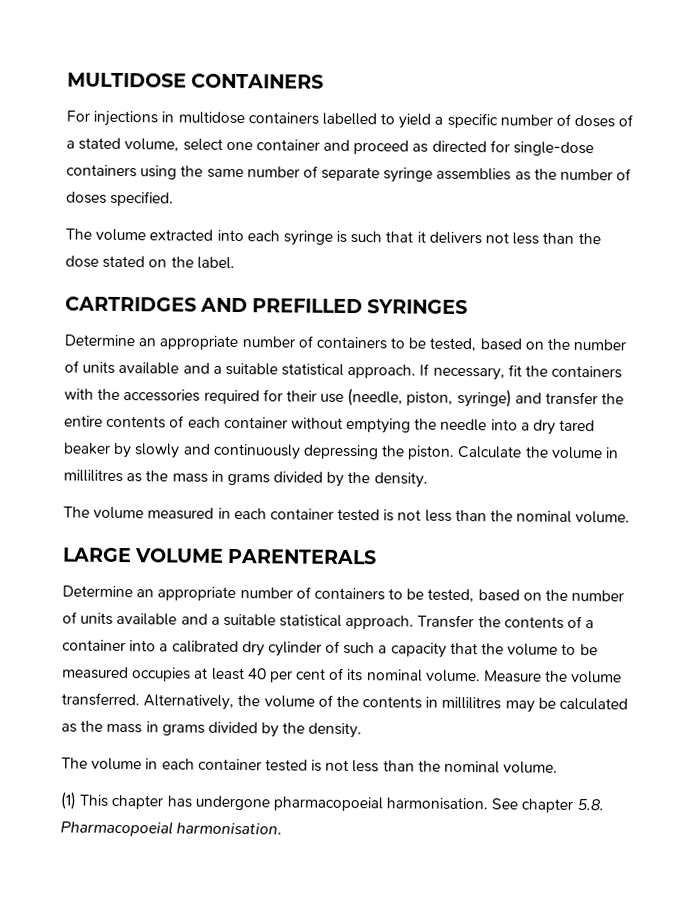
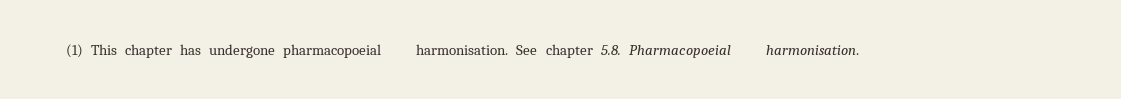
[67,72,325,89] [66,110,634,129] [66,137,595,157] [66,164,632,183] [66,190,175,207] [65,228,601,246] [65,255,235,269] [65,296,469,315] [64,334,627,352] [64,360,623,381] [64,387,625,408] [64,415,596,435] [63,442,620,460] [63,469,428,488] [63,506,631,524] [63,547,378,565] [62,585,625,603] [62,611,595,630] [62,639,598,658] [61,666,623,684] [61,692,629,713] [61,720,363,739] [61,757,559,774] MULTIDOSE CONTAINERS // For injections in multidose containers labelled to yield a specific number of doses of a stated volume, select one container and proceed as directed for single-dose containers using the same number of separate syringe assemblies as the number of doses specified. // The volume extracted into each syringe is such that it delivers not less than the dose stated on the label. // CARTRIDGES AND PREFILLED SYRINGES // Determine an appropriate number of containers to be tested, based on the number of units available and a suitable statistical approach. If necessary, fit the containers with the accessories required for their use (needle, piston, syringe) and transfer the entire contents of each container without emptying the needle into a dry tared beaker by slowly and continuously depressing the piston. Calculate the volume in millilitres as the mass in grams divided by the density. // The volume measured in each container tested is not less than the nominal volume. // LARGE VOLUME PARENTERALS // Determine an appropriate number of containers to be tested, based on the number of units available and a suitable statistical approach. Transfer the contents of a container into a calibrated dry cylinder of such a capacity that the volume to be measured occupies at least 40 per cent of its nominal volume. Measure the volume transferred. Alternatively, the volume of the contents in millilitres may be calculated as the mass in grams divided by the density. // The volume in each container tested is not less than the nominal volume. // -> (66, 51) none

